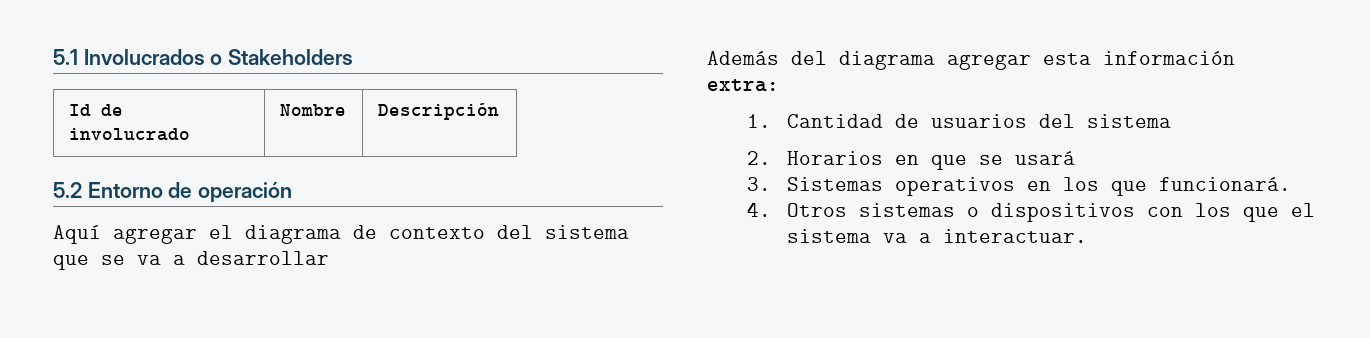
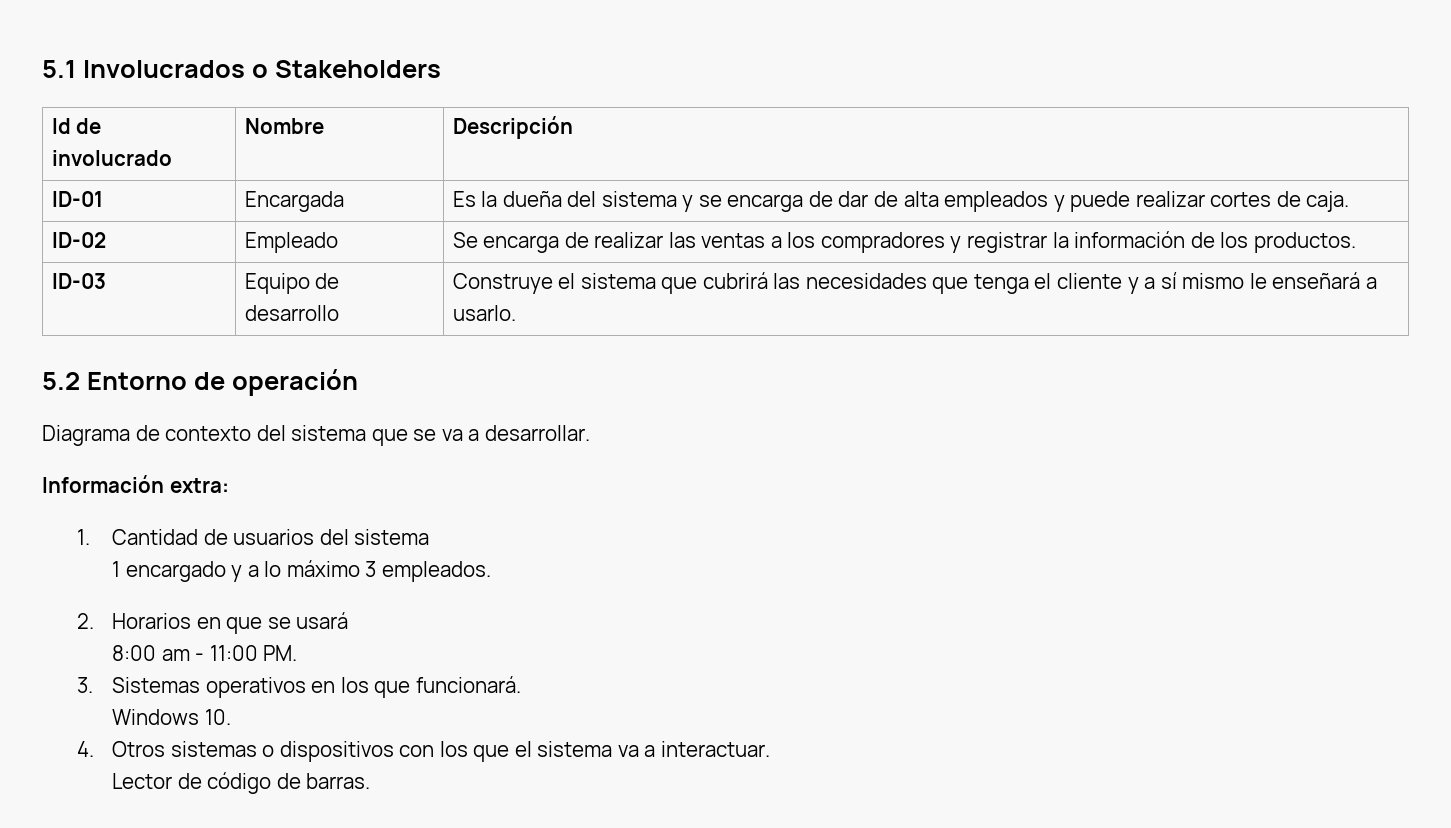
(499, 111) none -> [51,191,103,207] [244,191,344,212] [452,191,1350,212] [51,232,106,248] [244,232,338,253] [452,231,1356,253] [51,273,106,289] [244,273,340,294] [244,305,339,321] [452,272,1377,294] [452,305,516,321] // ID-01 | Encargada | Es la dueña del sistema y se encarga de dar de alta empleados y puede realizar cortes de caja. // ID-02 | Empleado | Se encarga de realizar las ventas a los compradores y registrar la información de los productos. // ID-03 | Equipo de desarrollo | Construye el sistema que cubrirá las necesidades que tenga el cliente y a sí mismo le enseñará a usarlo.
[53,225,341,244] Aquí agregar el diagrama -> [42,425,130,446] Diagrama
[197,251,329,265] [707,51,1235,70] desarrollar // Además del diagrama agregar esta información -> [484,425,590,441] [42,475,164,493] desarrollar. // Información
(1172, 121) none -> [112,560,491,582] // 1 encargado y a lo máximo 3 empleados.
(1076, 158) none -> [112,645,298,661] // 8:00 am - 11:00 PM.
(1292, 184) none -> [112,709,231,725] // Windows 10.
(1088, 236) none -> [112,772,371,794] // Lector de código de barras.

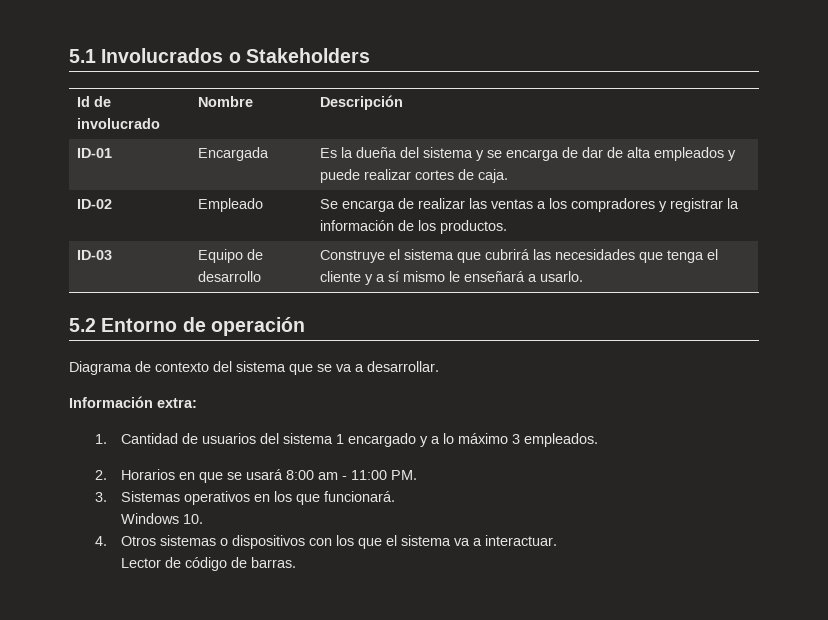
(430, 537) // -> (333, 438) none
(349, 620) // -> (283, 474) none

